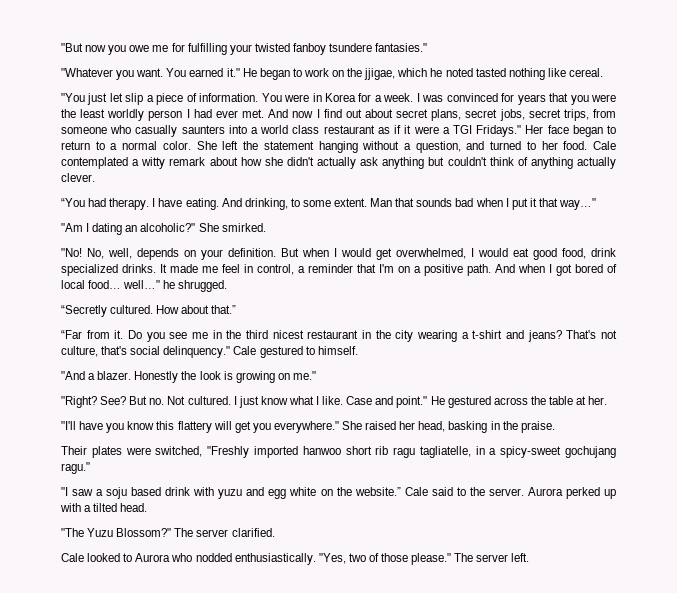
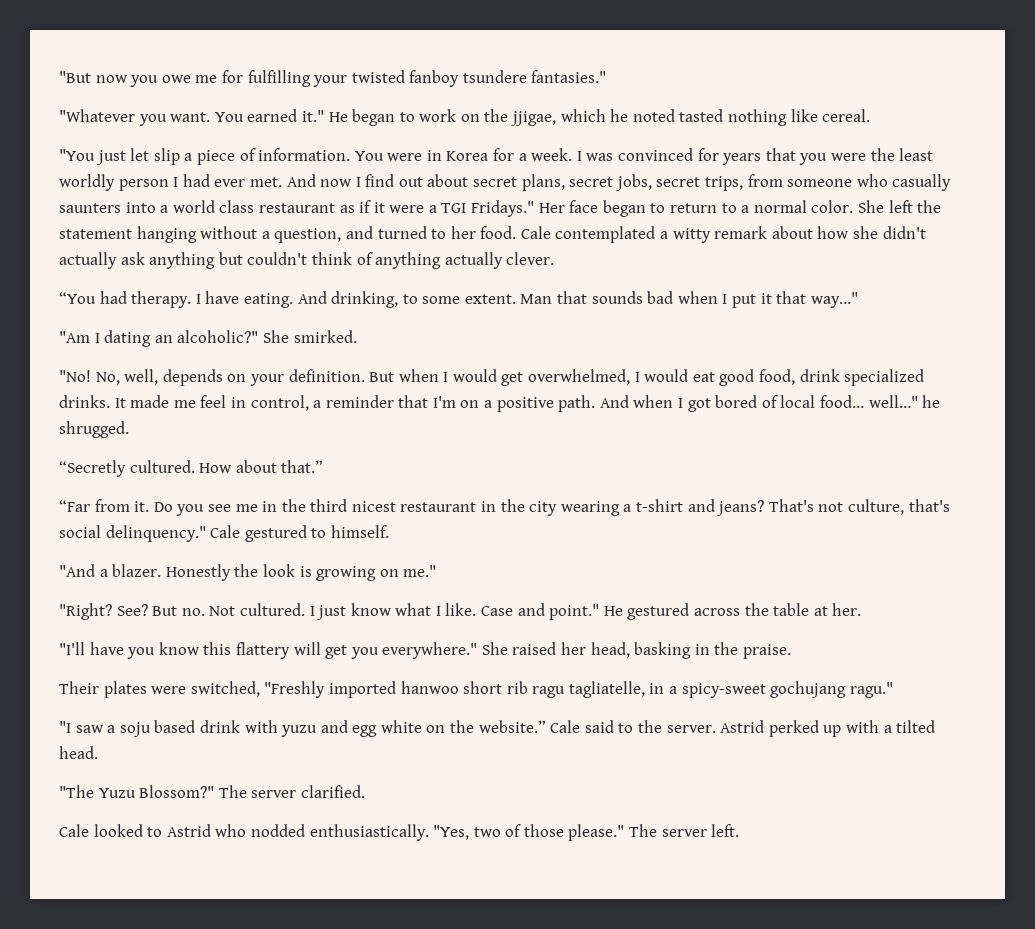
[527,487,563,496] Aurora -> [720,720,765,733] Astrid
[135,553,171,562] Aurora -> [166,824,211,837] Astrid

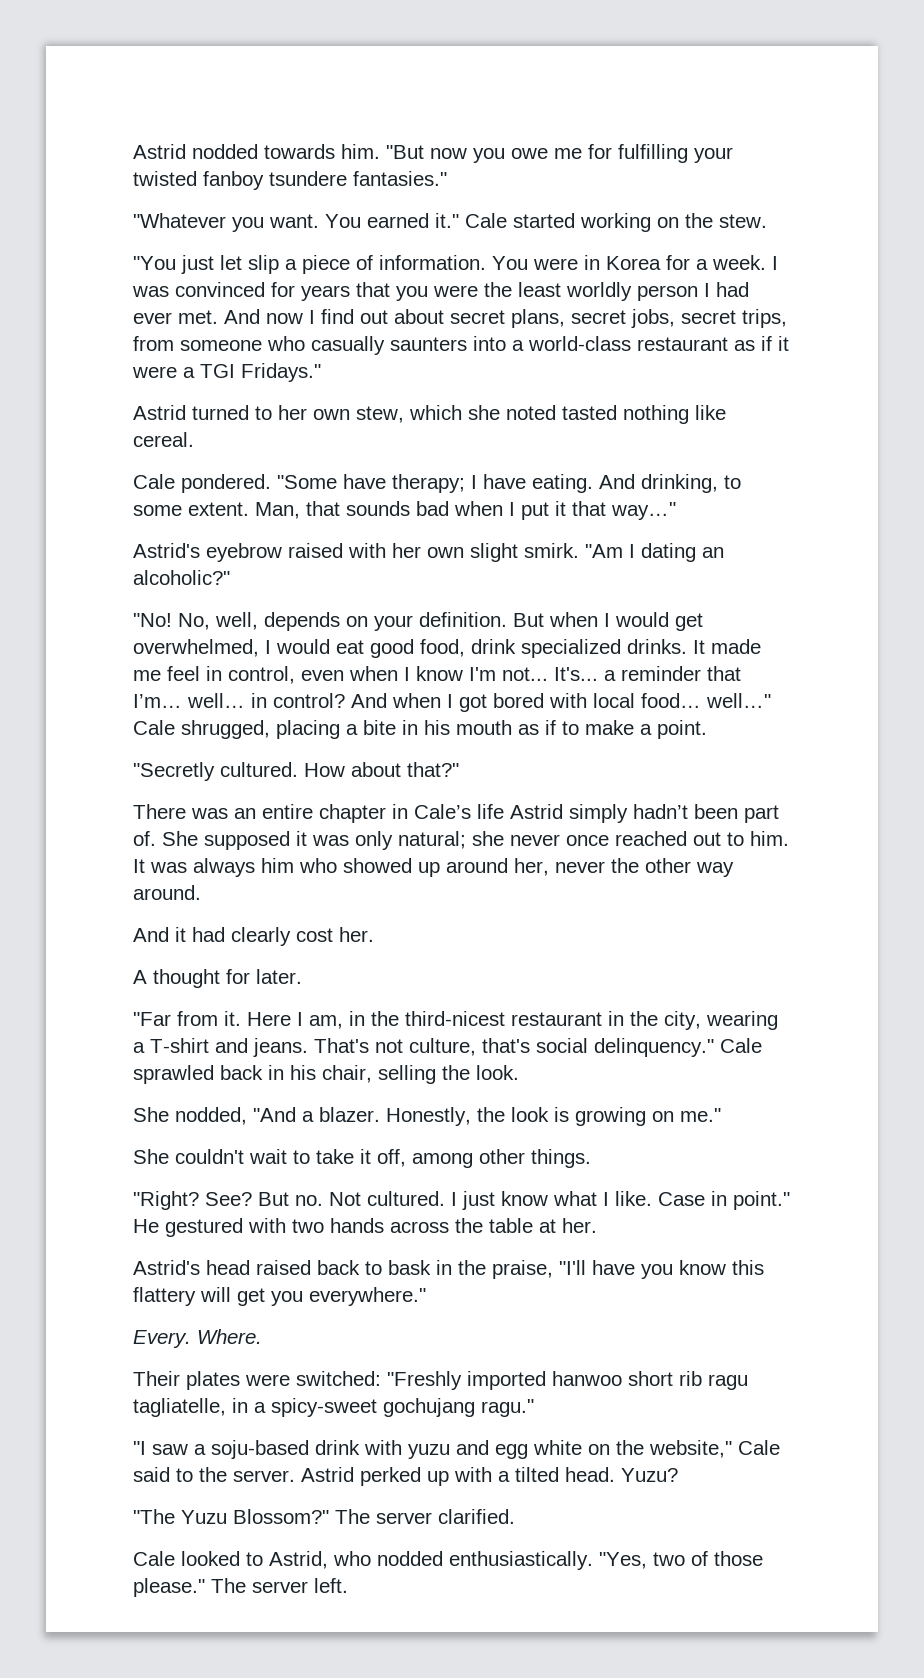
(59, 77) none -> [133,144,380,159] Astrid nodded towards him.
[328,109,871,126] He began to work on the jjigae, which he noted tasted nothing like cereal. -> [465,213,767,232] Cale started working on the stew.
[172,200,255,213] world class -> [528,336,631,351] world-class
[538,200,942,217] [59,226,926,243] [59,252,555,269] [59,291,192,308] Her face began to return to a normal color. She left the statement hanging without a question, and turned to her food. Cale contemplated a witty remark about how she didn't actually ask anything but couldn't think of anything actually clever. // “You had therapy. -> [133,405,726,424] [133,432,194,447] [133,474,465,493] // Astrid turned to her own stew, which she noted tasted nothing like cereal. // Cale pondered. "Some have therapy;
[520,294,553,304] Man -> [255,502,300,519] Man,
(858, 300) none -> [133,543,579,562] Astrid's eyebrow raised with her own slight smirk.
[262,330,357,343] She smirked. -> (230, 577) none
[313,395,596,412] a reminder that I'm on a positive path. -> [301,666,741,681] [133,693,345,708] even when I know I'm not... It's... a reminder that I’m… well… in control?
[761,395,778,408] of -> [549,693,587,708] with
[922,395,941,408] [59,421,129,438] [59,460,324,477] [59,499,396,516] he shrugged. // “Secretly cultured. How about that.” // “Far from it. Do you see me in the third nicest -> [133,720,707,739] [133,762,459,781] [133,804,779,823] [133,831,789,850] [133,858,734,877] [133,885,201,900] [133,927,374,946] [133,969,302,988] [133,1011,505,1029] Cale shrugged, placing a bite in his mouth as if to make a point. // "Secretly cultured. How about that?" // There was an entire chapter in Cale’s life Astrid simply hadn’t been part of. She supposed it was only natural; she never once reached out to him. It was always him who showed up around her, never the other way around. // And it had clearly cost her. // A thought for later. // "Far from it. Here I am, in the third-nicest
[529,501,558,516] city -> [664,1011,701,1030] city,
[636,499,765,516] t-shirt and jeans? -> [150,1038,308,1057] T-shirt and jeans.
[244,525,389,542] gestured to himself. // -> [133,1065,519,1084] [133,1107,247,1125] sprawled back in his chair, selling the look. // She nodded,
[165,564,231,581] Honestly -> [386,1107,471,1126] Honestly,
(437, 571) none -> [133,1149,591,1168] // She couldn't wait to take it off, among other things.
[517,603,545,616] and -> [711,1191,727,1206] in
(690, 611) none -> [248,1218,384,1233] with two hands
(862, 609) none -> [133,1260,553,1279] Astrid's head raised back to bask in the praise,
[481,642,792,659] She raised her head, basking in the praise. -> [133,1329,262,1348] // Every. Where.
[190,681,260,697] switched, -> [296,1371,381,1386] switched:
[119,720,196,737] soju based -> [211,1440,309,1459] soju-based
[478,720,546,733] website.” -> [649,1440,732,1458] website,"
(98, 752) none -> [621,1468,678,1482] Yuzu?
[166,824,211,837] Astrid -> [269,1551,328,1569] Astrid,

